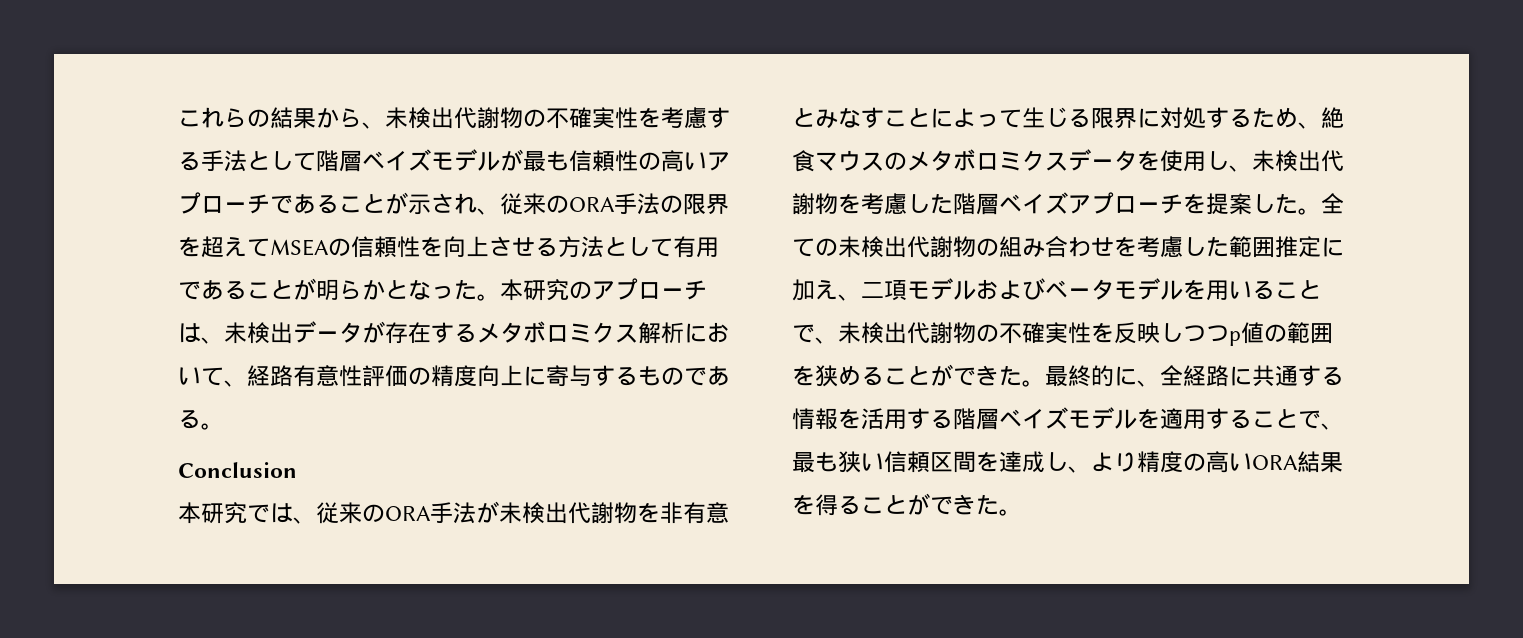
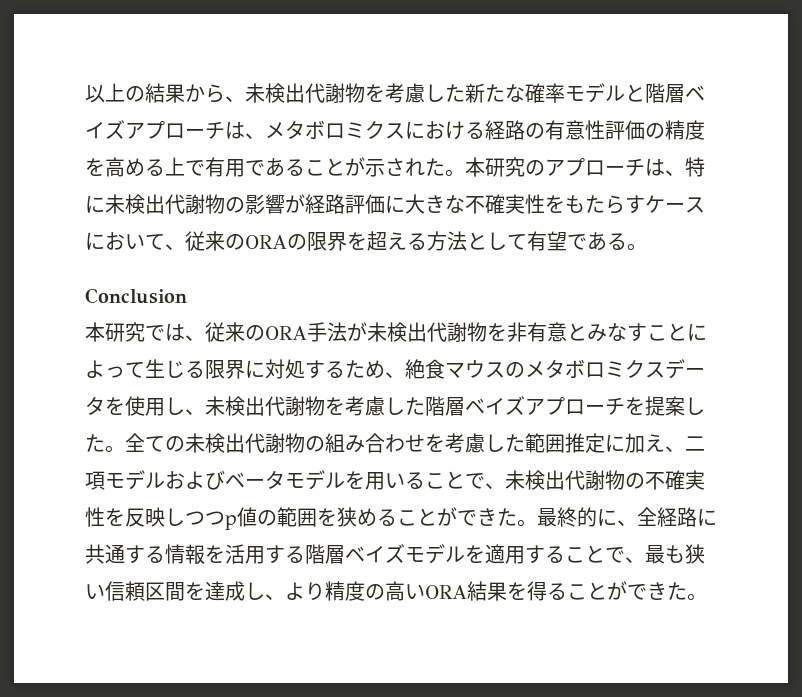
[178,107,247,128] これら -> [85,83,125,103] 以上
[523,107,730,129] [178,149,730,172] [178,192,270,214] の不確実性を考慮する手法として階層ベイズモデルが最も信頼性の高いアプローチ -> [365,83,705,103] [85,120,705,140] [85,157,245,177] を考慮した新たな確率モデルと階層ベイズアプローチは、メタボロミクスにおける経路の有意性評価の精度を高める上で有用
[477,193,729,215] [178,236,719,258] [178,278,454,301] 、従来のORA手法の限界を超えてMSEAの信頼性を向上させる方法として有用であることが明らかとなっ -> (425, 167) none
[224,321,730,344] [178,365,684,387] 未検出データが存在するメタボロミクス解析において、経路有意性評価の精度向上に寄与するもの -> [685,157,705,177] [85,194,705,214] [85,231,567,251] 特に未検出代謝物の影響が経路評価に大きな不確実性をもたらすケースにおいて、従来のORAの限界を超える方法として有望

